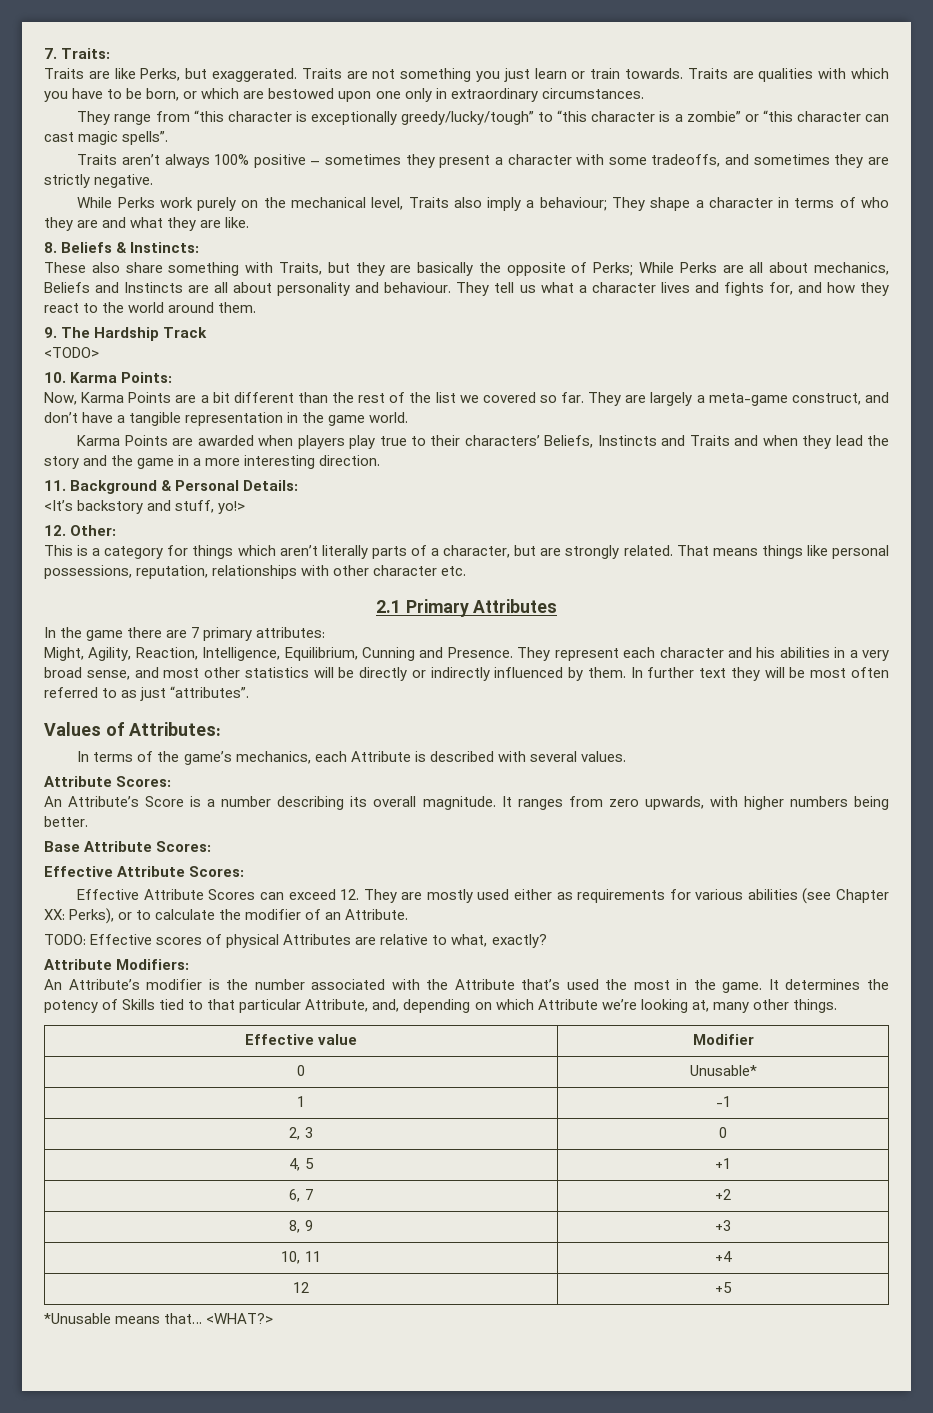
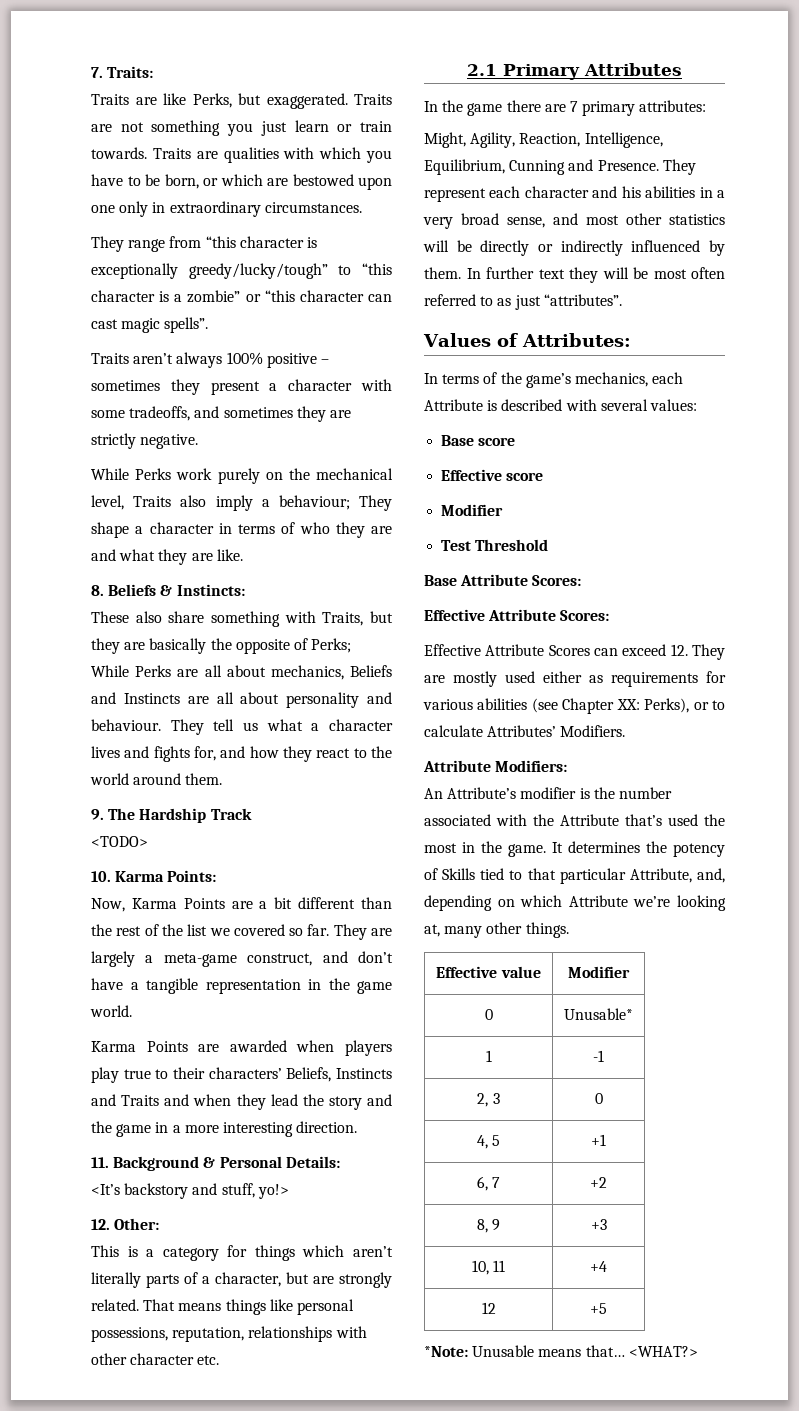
[580,751,626,762] [44,776,172,787] [44,796,889,810] [44,816,88,827] values. // Attribute Scores: // An Attribute’s Score is a number describing its overall magnitude. It ranges from zero upwards, with higher numbers being better. -> [649,399,697,411] [441,435,516,446] [441,469,544,481] [441,504,504,516] [441,539,549,551] values: // Base score // Effective score // Modifier // Test Threshold
[219,909,409,920] [44,934,547,948] the modifier of an Attribute. // TODO: Effective scores of physical Attributes are relative to what, exactly? -> [487,725,626,737] Attributes’ Modifiers.
[44,1313,111,1324] *Unusable -> [424,1345,535,1357] *Note: Unusable

